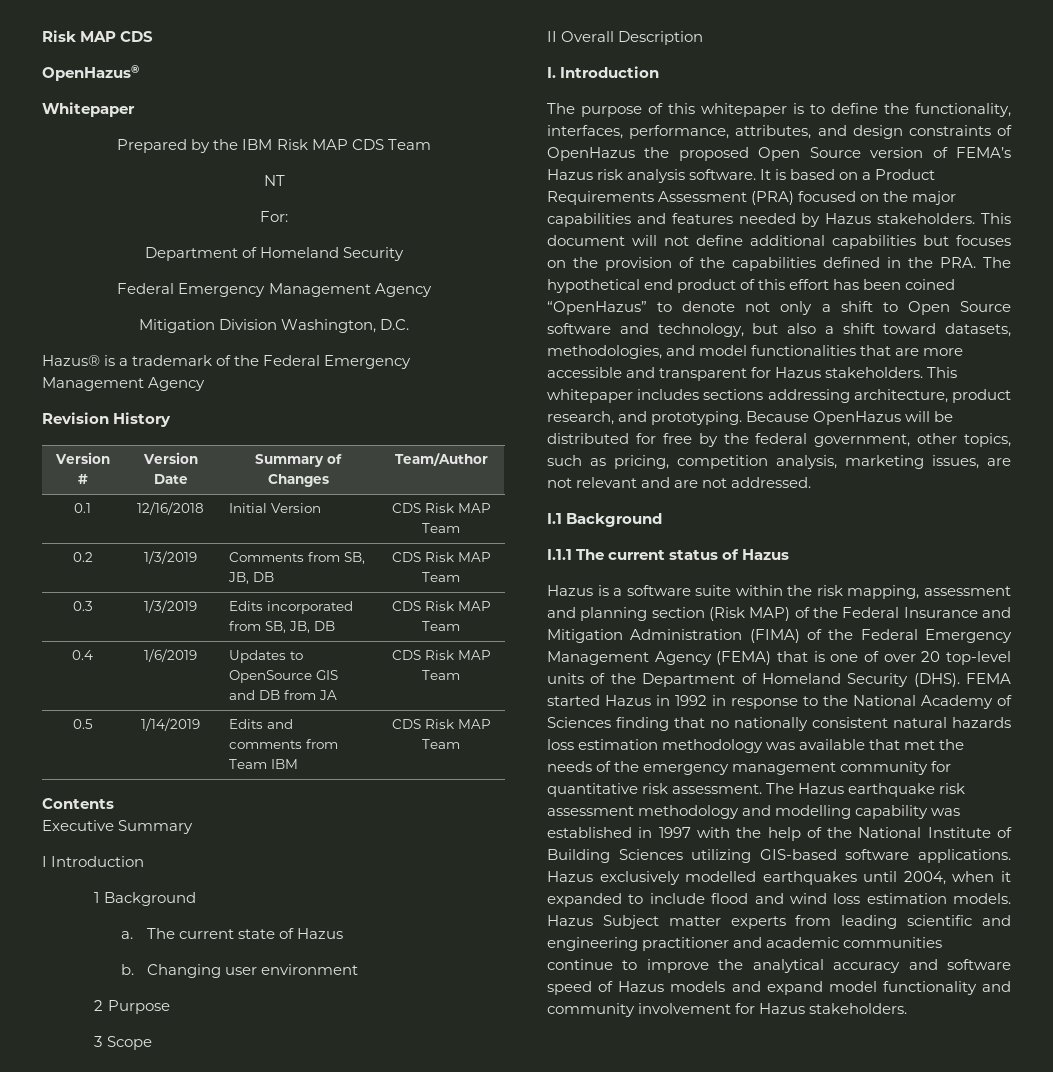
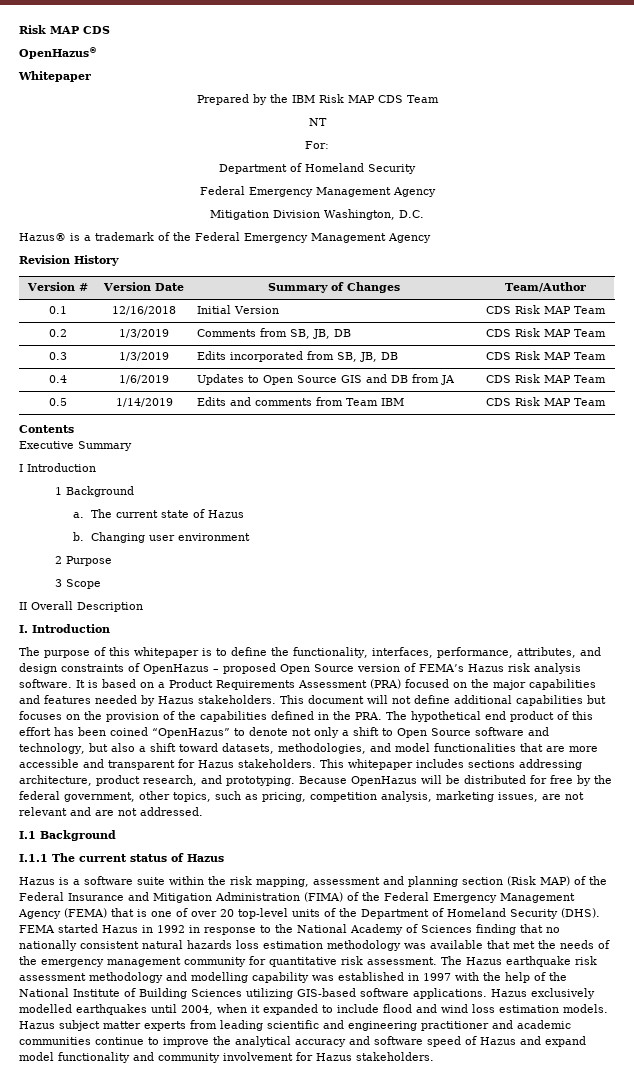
[229,670,313,683] OpenSource -> [263,375,338,385] Open Source
[644,147,670,158] the -> [213,669,219,672] –
[602,915,659,929] Subject -> [59,1020,100,1031] subject
[670,981,726,992] models -> (516, 1041) none

